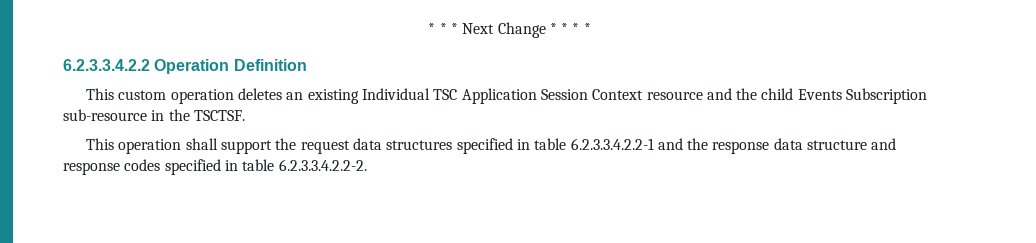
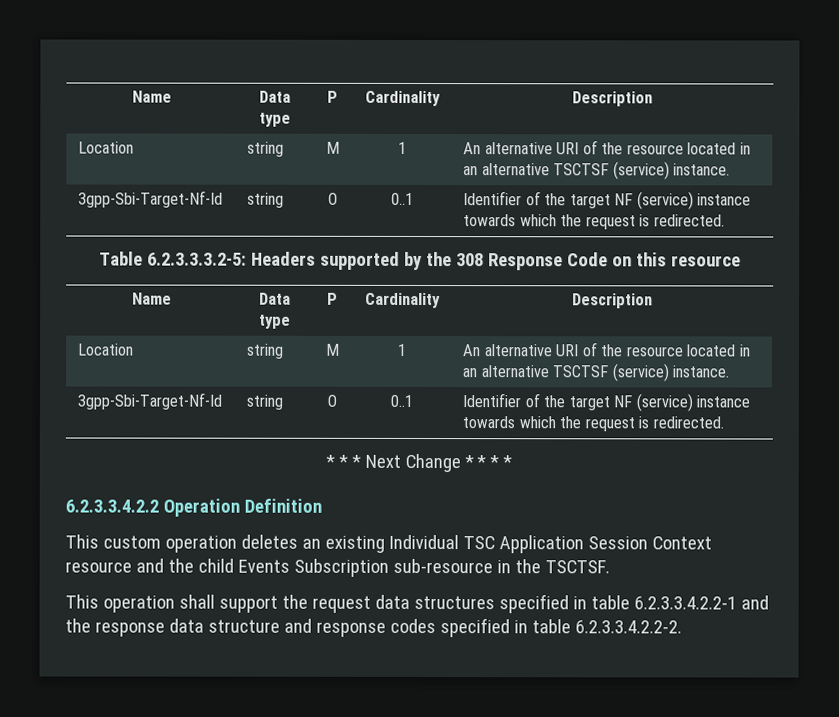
(428, 28) none -> [131,90,172,103] [258,90,291,103] [258,112,291,127] [327,90,338,103] [364,90,441,107] [572,91,653,107] [78,141,135,154] [247,141,285,157] [325,141,340,154] [397,141,407,154] [463,140,751,155] [463,161,731,180] [78,190,224,208] [247,192,285,208] [327,192,338,205] [390,192,414,205] [463,191,752,210] [463,214,725,230] [99,251,741,271] [131,292,172,305] [258,292,291,305] [258,314,291,329] [327,292,338,305] [364,292,441,309] [572,293,653,309] [78,343,135,356] [246,343,285,359] [325,343,340,356] [397,343,407,356] [463,342,751,357] [462,363,730,382] [77,392,223,410] [246,394,284,410] [326,394,337,407] [389,394,413,407] [462,393,751,412] [462,416,724,432] Name | Data type | P | Cardinality | Description // Location | string | M | 1 | An alternative URI of the resource located in an alternative TSCTSF (service) instance. // 3gpp-Sbi-Target-Nf-Id | string | O | 0..1 | Identifier of the target NF (service) instance towards which the request is redirected. // Table 6.2.3.3.3.2-5: Headers supported by the 308 Response Code on this resource // Name | Data type | P | Cardinality | Description // Location | string | M | 1 | An alternative URI of the resource located in an alternative TSCTSF (service) instance. // 3gpp-Sbi-Target-Nf-Id | string | O | 0..1 | Identifier of the target NF (service) instance towards which the request is redirected. //

